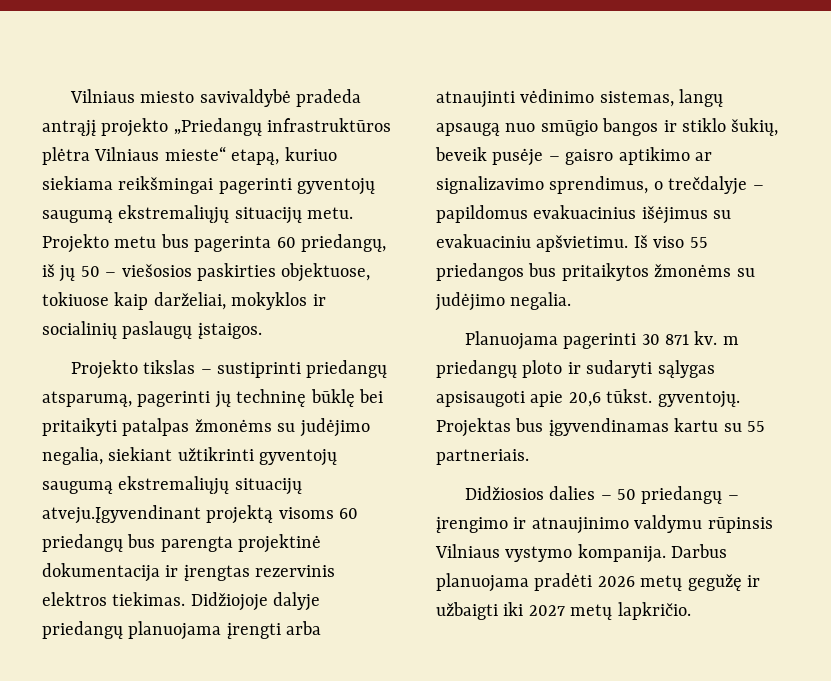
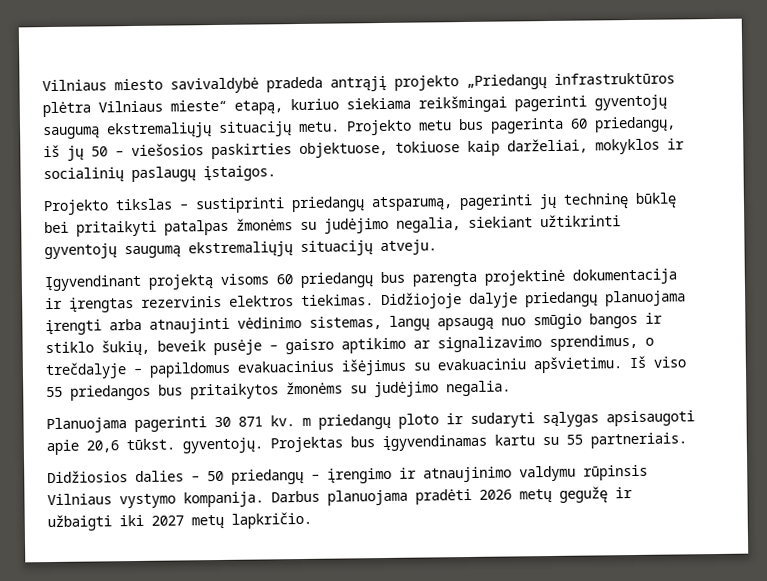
[42,505,201,524] atveju.Įgyvendinant -> [380,239,437,256] [44,274,141,292] atveju. // Įgyvendinant

